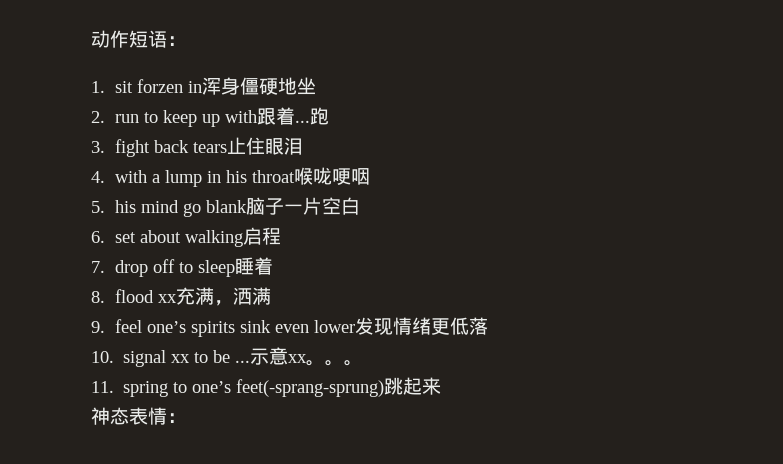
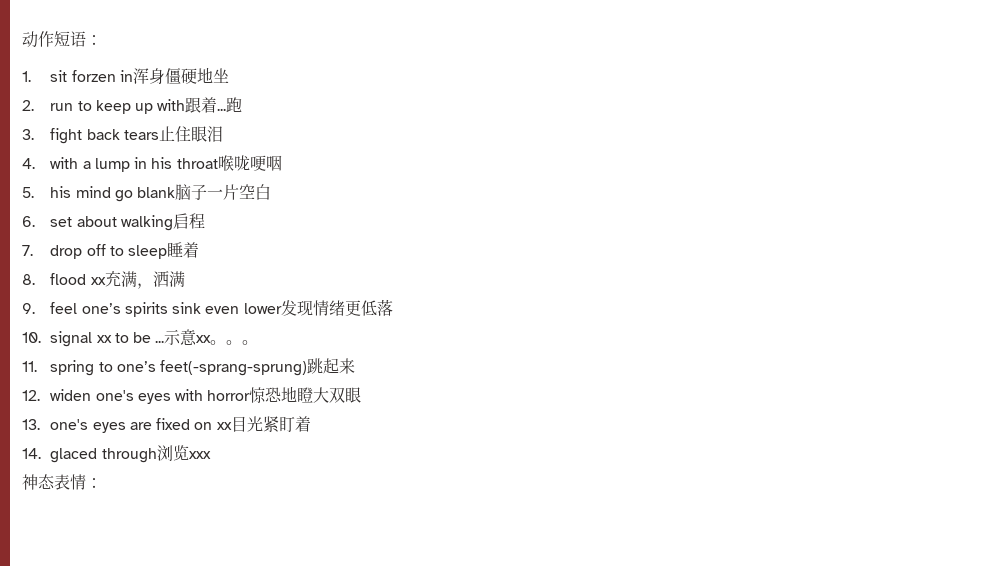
(442, 386) none -> [22,386,362,404] [22,416,311,433] [22,445,211,463] // 12. widen one's eyes with horror惊恐地瞪大双眼 // 13. one's eyes are fixed on xx目光紧盯着 // 14. glaced through浏览xxx

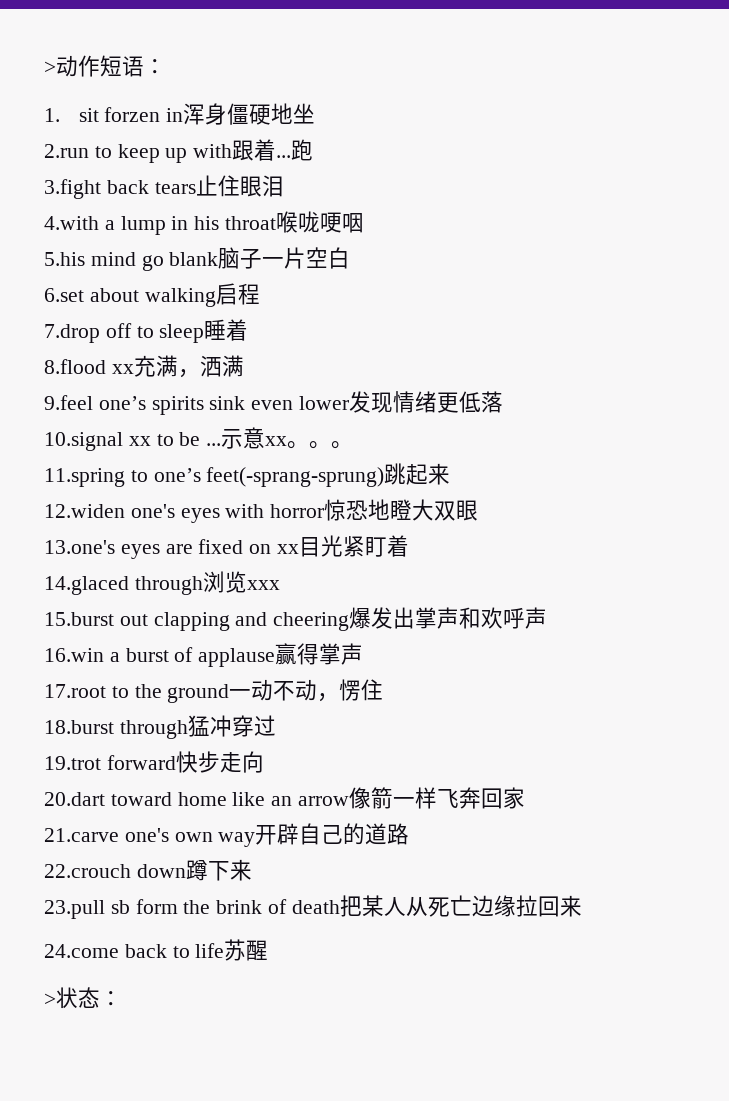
(22, 39) none -> [44,61,56,74] >
[22,100,74,111] 2. run -> [44,144,89,158] 2.run
[22,128,83,144] 3. fight -> [44,179,101,199] 3.fight
[22,157,79,169] 4. with -> [44,216,99,230] 4.with
[22,186,72,198] 5. his -> [44,252,85,266] 5.his
[22,216,73,227] 6. set -> [44,288,84,302] 6.set
[22,245,83,259] 7. drop -> [44,324,100,343] 7.drop
[22,273,87,285] 8. flood -> [44,359,106,374] 8.flood
[22,302,78,314] 9. feel -> [44,395,93,410] 9.feel
[22,331,93,347] 10. signal -> [44,432,123,451] 10.signal
[22,360,95,376] 11. spring -> [44,468,125,487] 11.spring
[22,389,92,401] 12. widen -> [44,504,125,518] 12.widen
[22,419,89,430] 13. one's -> [44,540,115,554] 13.one's
[22,448,98,463] 14. glaced -> [44,576,129,595] 14.glaced
[22,474,86,490] 神态表情 -> [44,607,548,631] [44,643,364,667] [44,679,384,703] [44,715,276,739] [44,751,264,773] [44,787,526,809] [44,823,410,847] [44,859,252,881] [44,895,582,919] [44,939,269,961] [44,987,100,1009] 15.burst out clapping and cheering爆发出掌声和欢呼声 // 16.win a burst of applause赢得掌声 // 17.root to the ground一动不动，愣住 // 18.burst through猛冲穿过 // 19.trot forward快步走向 // 20.dart toward home like an arrow像箭一样飞奔回家 // 21.carve one's own way开辟自己的道路 // 22.crouch down蹲下来 // 23.pull sb form the brink of death把某人从死亡边缘拉回来 // 24.come back to life苏醒 // >状态

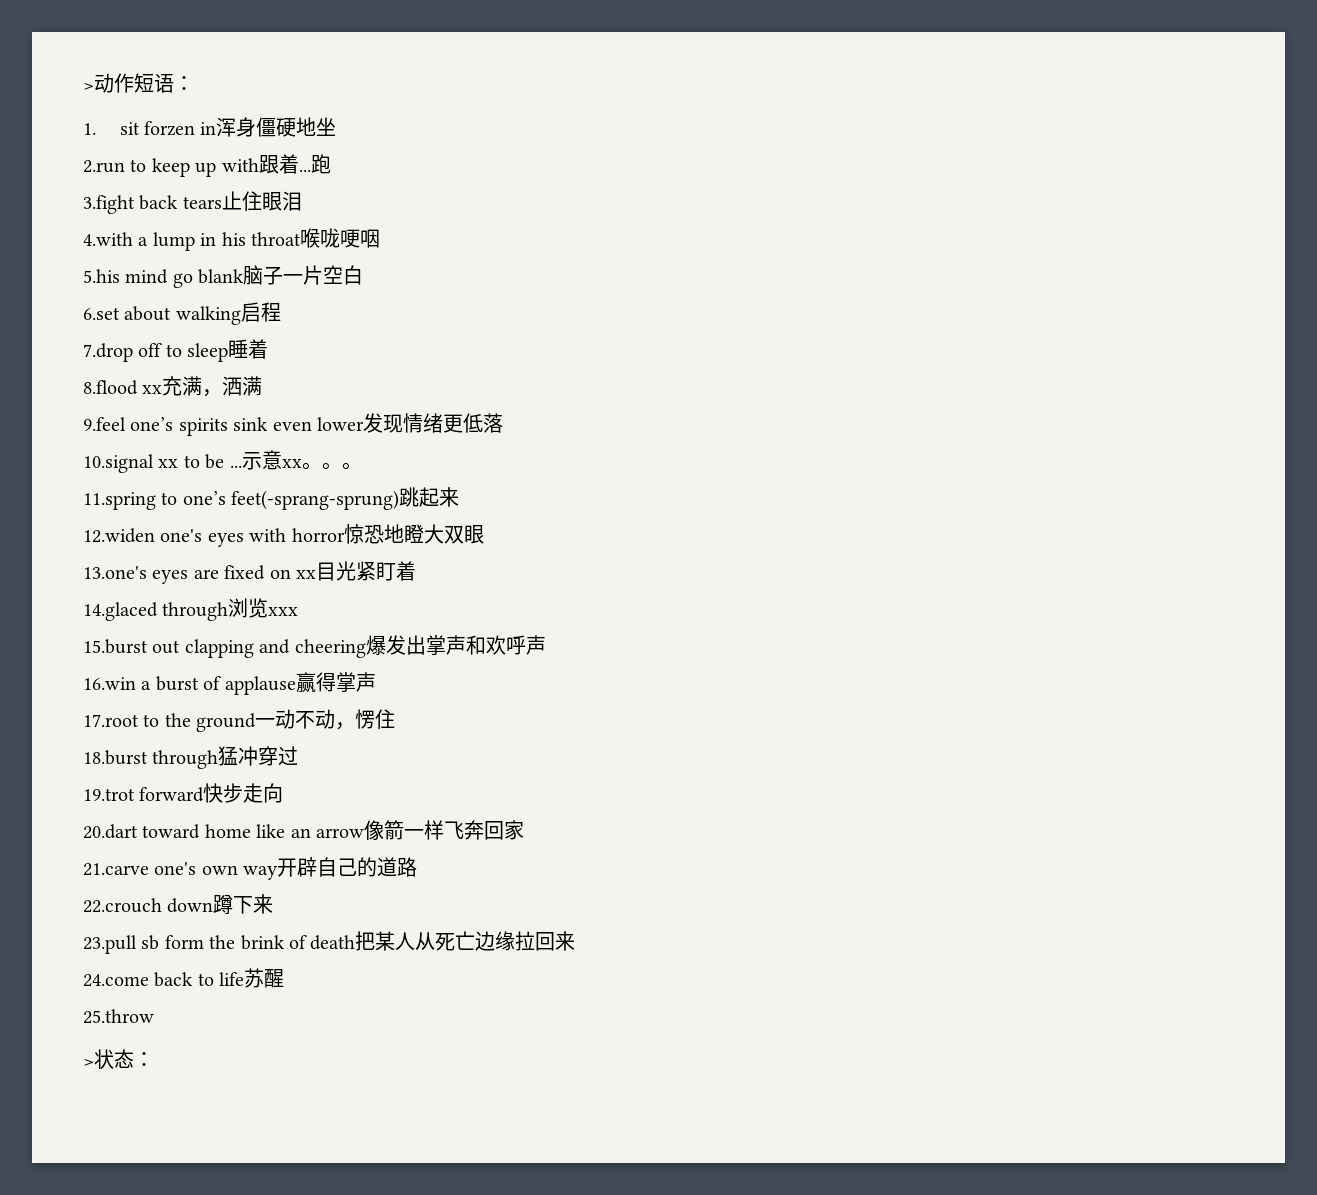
(269, 950) none -> [83,1009,154,1024] // 25.throw

